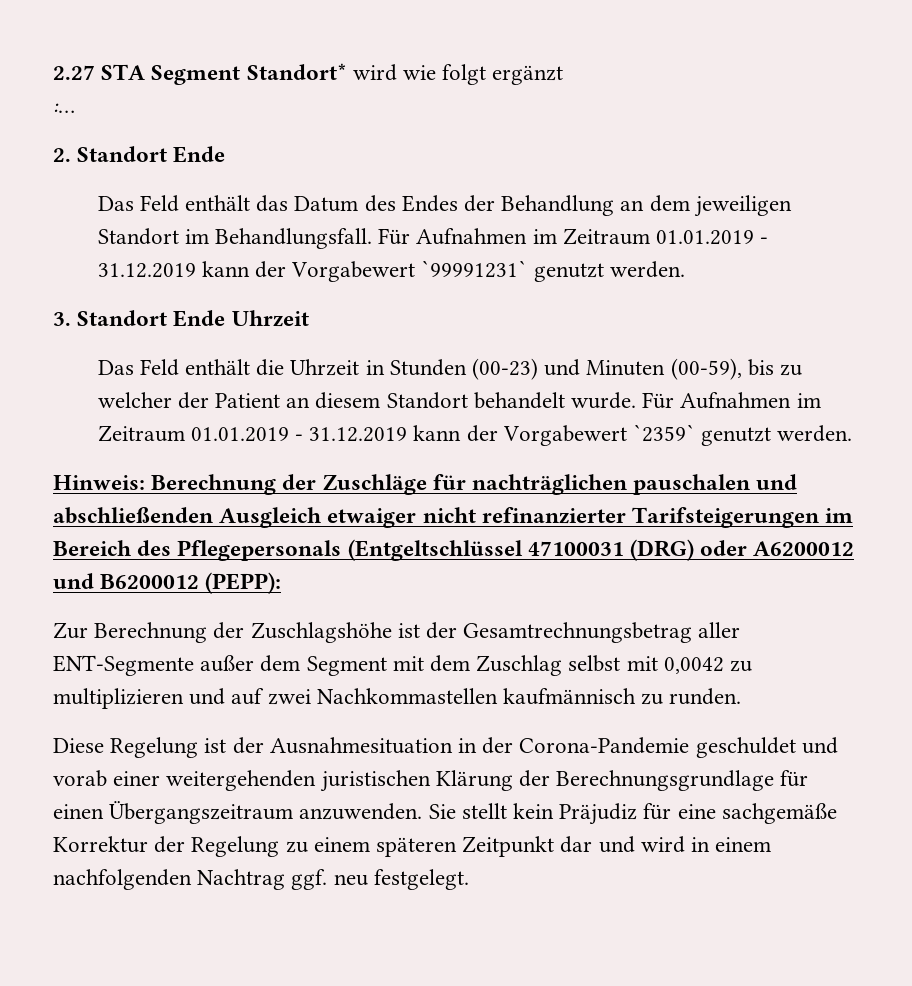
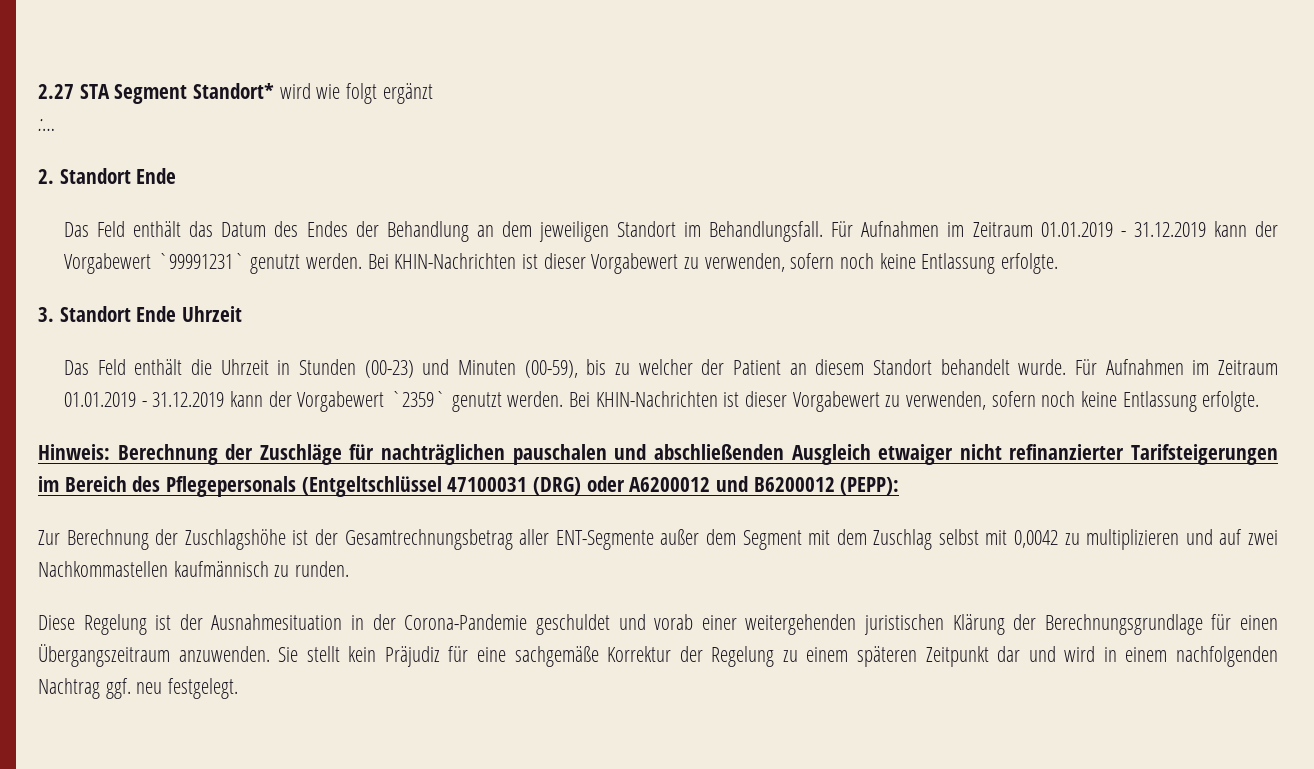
(685, 269) none -> [367,253,1059,274] Bei KHIN-Nachrichten ist dieser Vorgabewert zu verwenden, sofern noch keine Entlassung erfolgte.
(853, 433) none -> [569,391,1260,412] Bei KHIN-Nachrichten ist dieser Vorgabewert zu verwenden, sofern noch keine Entlassung erfolgte.

